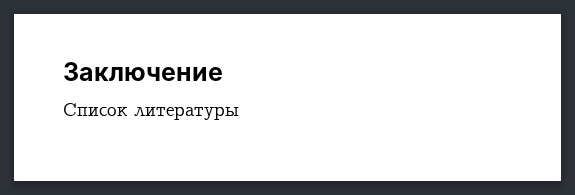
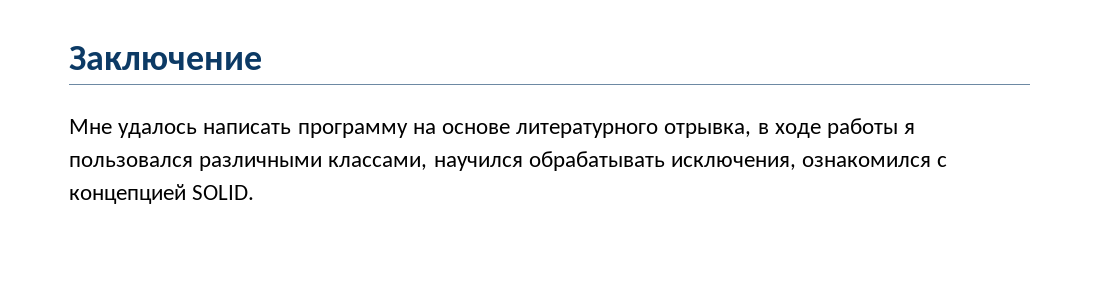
[63,103,239,120] Список литературы -> [69,118,916,138] [69,151,948,171] [69,184,255,204] Мне удалось написать программу на основе литературного отрывка, в ходе работы я пользовался различными классами, научился обрабатывать исключения, ознакомился с концепцией SOLID.

